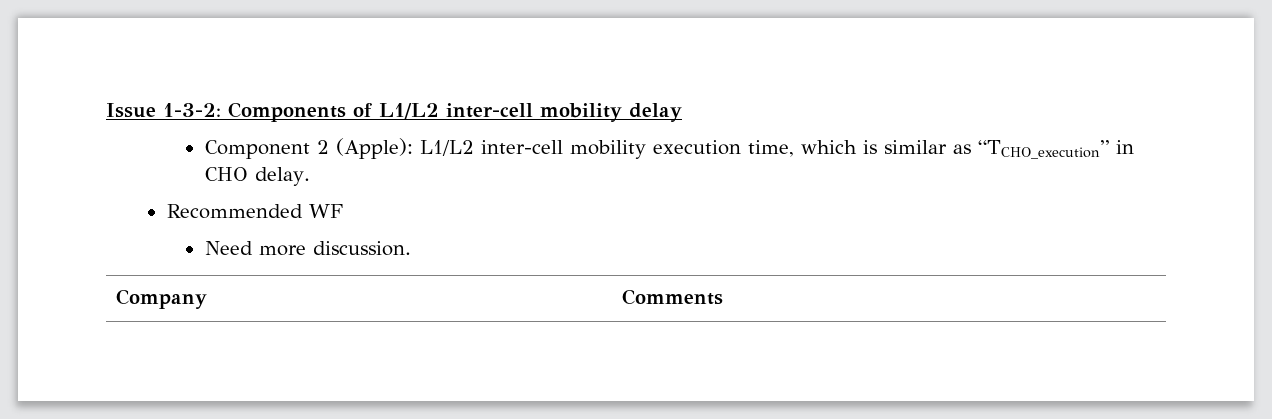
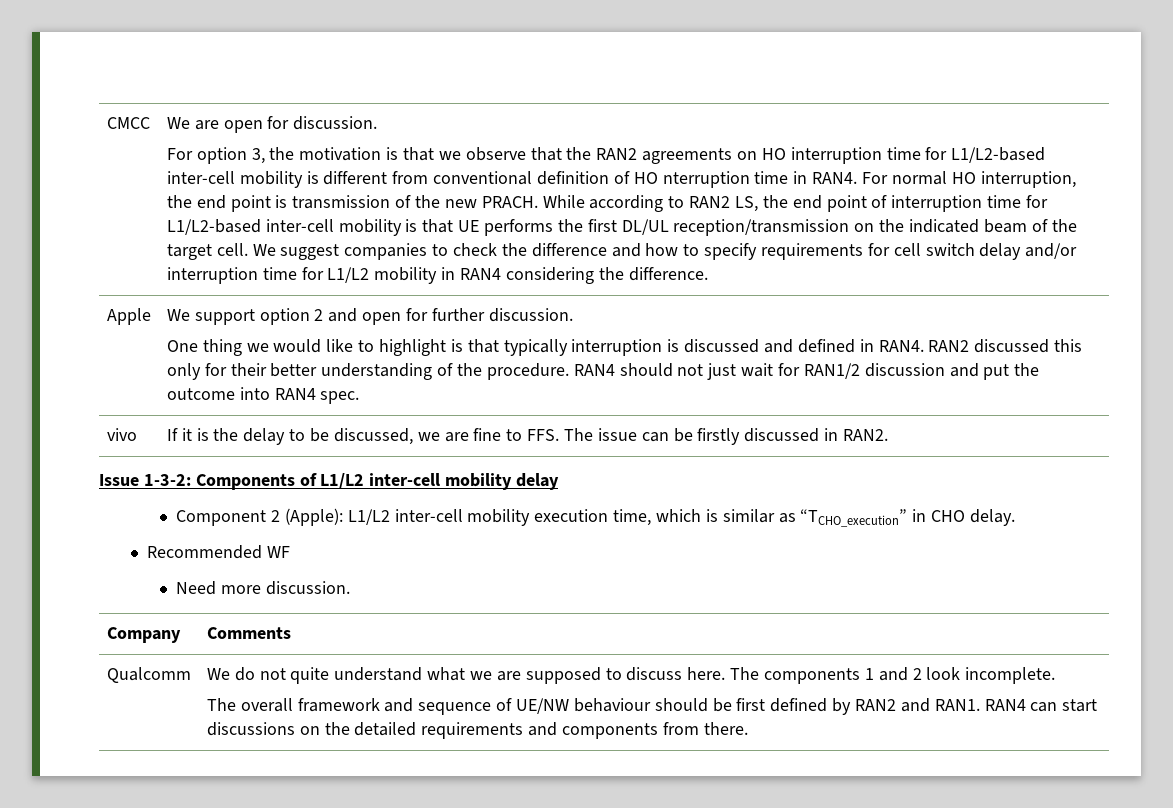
(106, 110) none -> [106,117,150,129] [166,116,378,133] [166,147,1046,164] [166,171,1076,188] [166,195,1049,212] [166,219,1077,236] [166,243,1078,260] [166,267,708,284] [106,308,151,325] [166,308,573,325] [166,339,1083,356] [166,363,1040,380] [166,387,360,404] [106,428,137,441] [166,428,889,445] CMCC | We are open for discussion. // For option 3, the motivation is that we observe that the RAN2 agreements on HO interruption time for L1/L2-based inter-cell mobility is different from conventional definition of HO nterruption time in RAN4. For normal HO interruption, the end point is transmission of the new PRACH. While according to RAN2 LS, the end point of interruption time for L1/L2-based inter-cell mobility is that UE performs the first DL/UL reception/transmission on the indicated beam of the target cell. We suggest companies to check the difference and how to specify requirements for cell switch delay and/or interruption time for L1/L2 mobility in RAN4 considering the difference. // Apple | We support option 2 and open for further discussion. // One thing we would like to highlight is that typically interruption is discussed and defined in RAN4. RAN2 discussed this only for their better understanding of the procedure. RAN4 should not just wait for RAN1/2 discussion and put the outcome into RAN4 spec. // vivo | If it is the delay to be discussed, we are fine to FFS. The issue can be firstly discussed in RAN2. //
(723, 297) none -> [106,667,191,683] [206,667,1056,684] [206,698,1098,715] [206,722,748,739] // Qualcomm | We do not quite understand what we are supposed to discuss here. The components 1 and 2 look incomplete. // The overall framework and sequence of UE/NW behaviour should be first defined by RAN2 and RAN1. RAN4 can start discussions on the detailed requirements and components from there.

